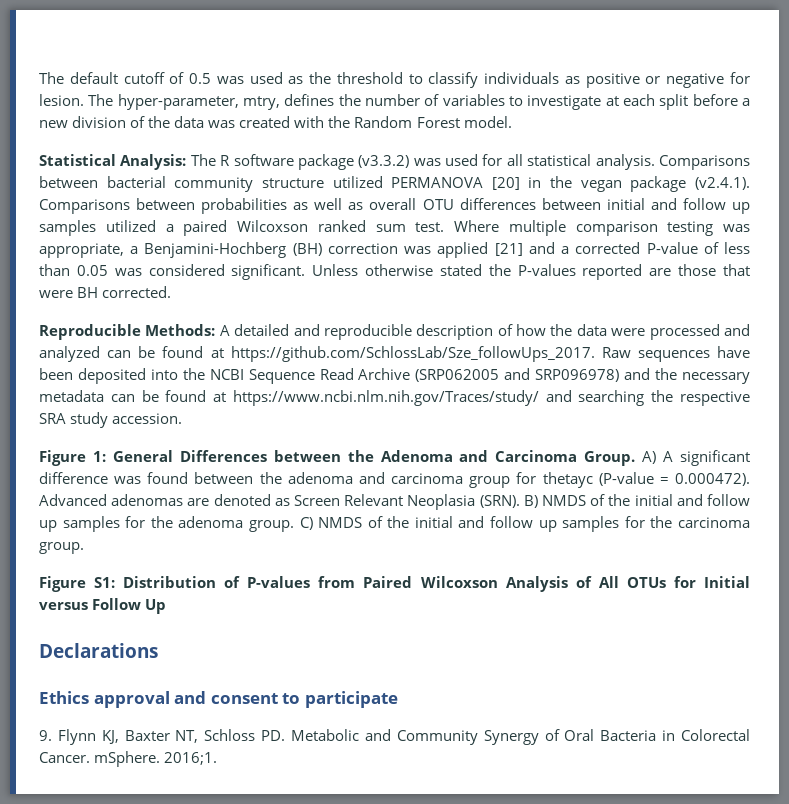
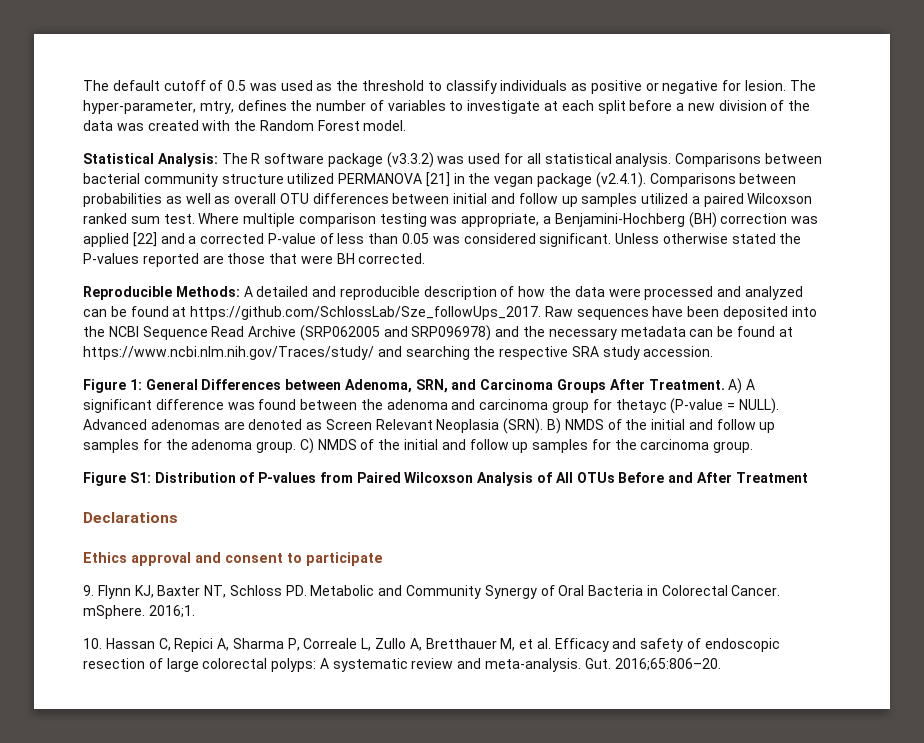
[491,177,520,190] [20] -> [425,172,450,187] [21]
[494,243,523,256] [21] -> [132,232,157,247] [22]
[347,450,636,466] the Adenoma and Carcinoma Group. -> [344,379,725,393] Adenoma, SRN, and Carcinoma Groups After Treatment.
[675,473,750,486] 0.000472). -> [738,398,779,414] NULL).
[673,576,751,588] [39,598,167,614] for Initial versus Follow Up -> [618,472,808,483] Before and After Treatment
(218, 758) none -> [83,638,780,652] [83,658,721,672] // 10. Hassan C, Repici A, Sharma P, Correale L, Zullo A, Bretthauer M, et al. Efficacy and safety of endoscopic resection of large colorectal polyps: A systematic review and meta-analysis. Gut. 2016;65:806–20.

